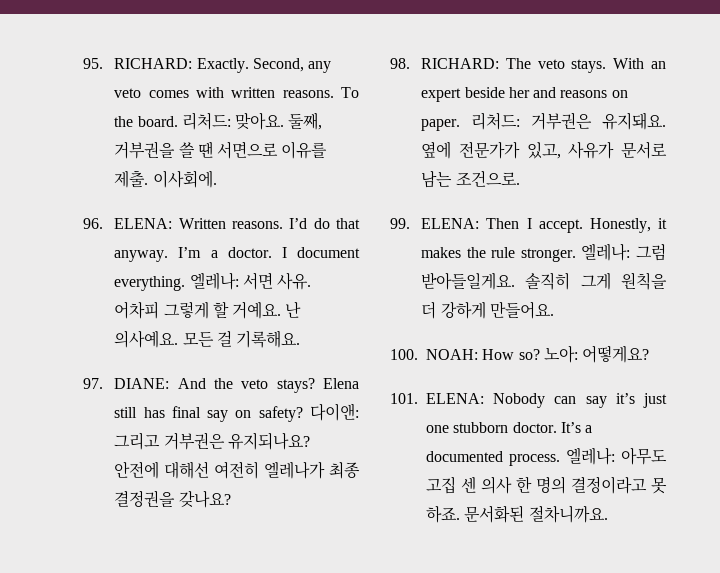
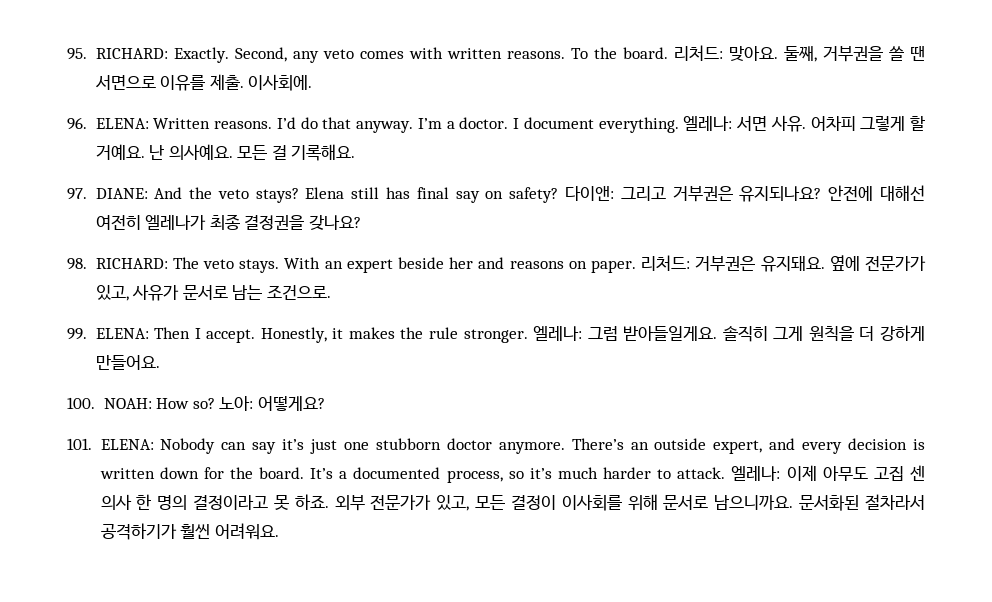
[512,422,593,433] [426,447,615,466] doctor. It’s a documented process. 엘레나: -> [446,438,925,454] [99,465,817,483] doctor anymore. There’s an outside expert, and every decision is written down for the board. It’s a documented process, so it’s much harder to attack. 엘레나: 이제
[464,505,608,523] 문서화된 절차니까요. -> [334,494,925,511] [100,523,279,540] 외부 전문가가 있고, 모든 결정이 이사회를 위해 문서로 남으니까요. 문서화된 절차라서 공격하기가 훨씬 어려워요.

